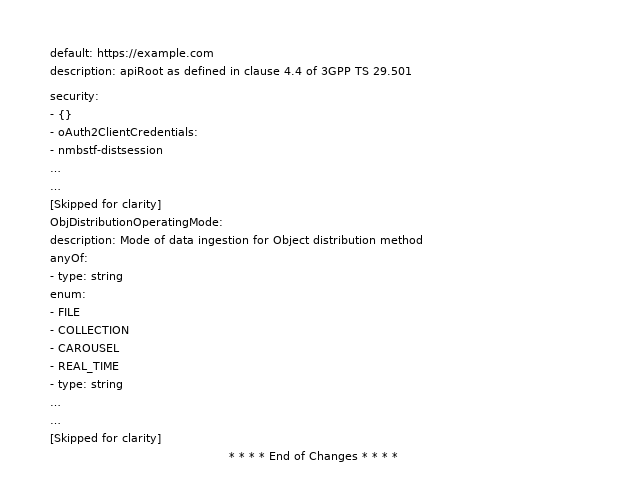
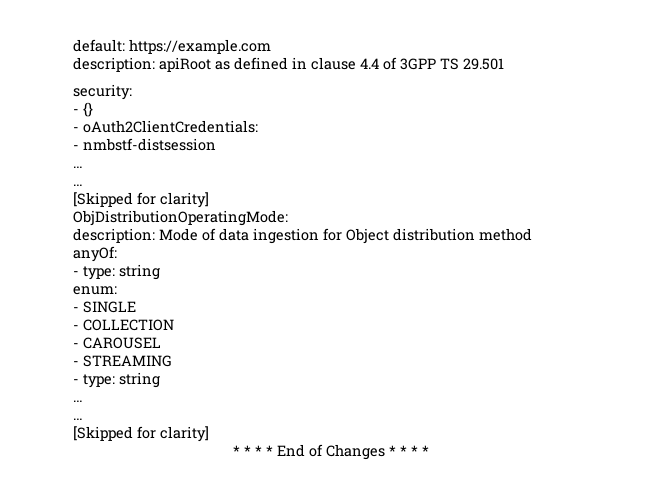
[58,308,80,316] FILE -> [83,301,136,313] SINGLE
[58,362,119,373] REAL_TIME -> [83,355,172,367] STREAMING

